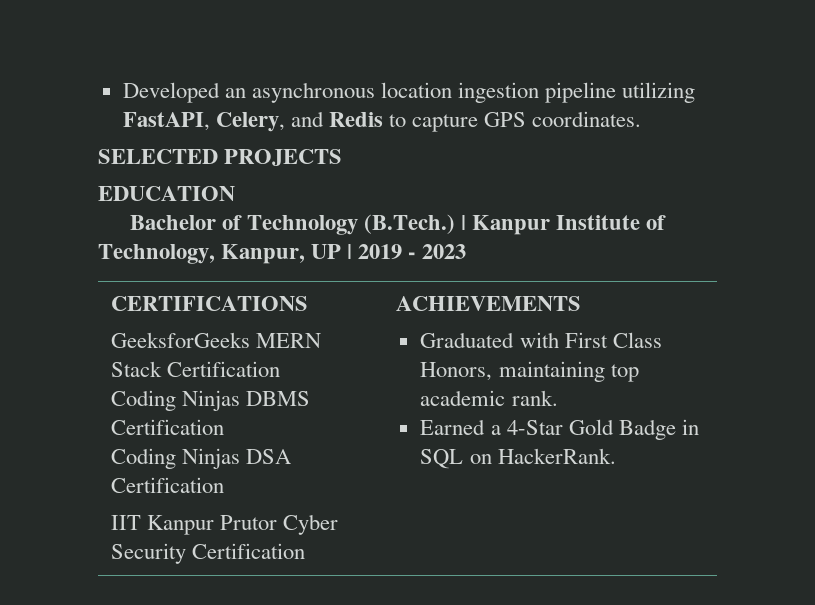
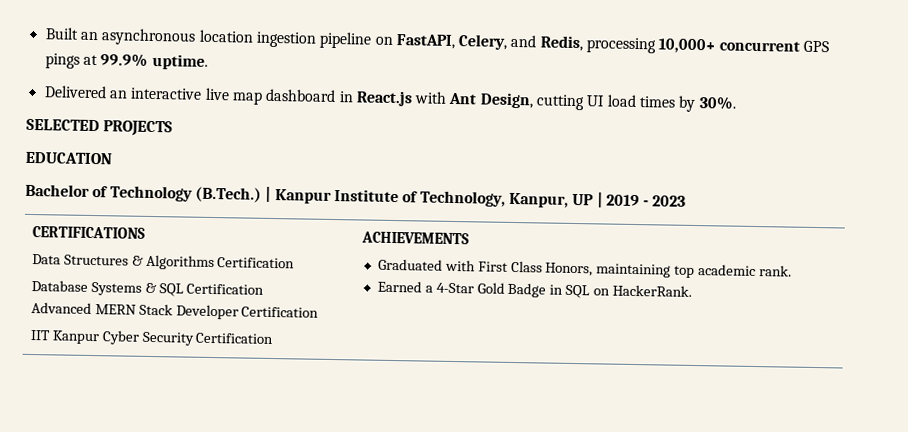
[122,82,220,103] Developed -> [44,27,79,40] Built
[622,82,696,103] utilizing -> [374,36,393,45] on
[328,111,642,132] Redis to capture GPS coordinates. -> [539,35,830,54] [44,53,208,70] [43,85,737,112] Redis, processing 10,000+ concurrent GPS pings at 99.9% uptime. // Delivered an interactive live map dashboard in React.js with Ant Design, cutting UI load times by 30%.
[110,332,321,348] [110,361,280,377] [110,390,310,411] [110,419,224,435] [110,448,291,469] GeeksforGeeks MERN Stack Certification // Coding Ninjas DBMS Certification // Coding Ninjas DSA -> [31,253,296,271] [30,279,265,297] [30,301,239,320] Data Structures & Algorithms Certification // Database Systems & SQL Certification // Advanced MERN Stack Developer
[219,515,277,530] Prutor -> (100, 337) none

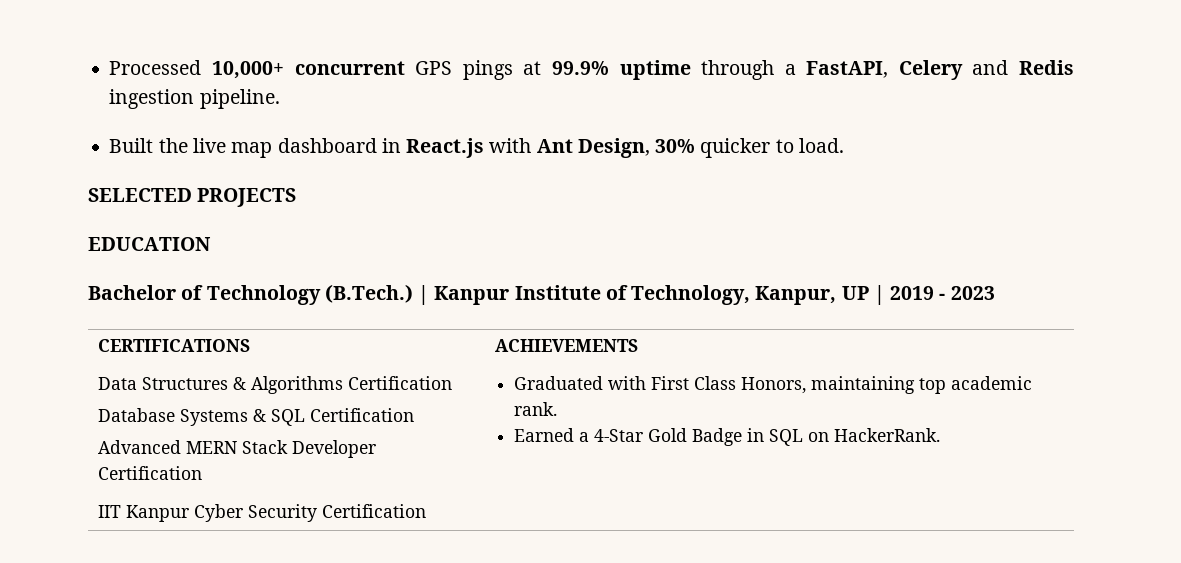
[44,27,657,54] Built an asynchronous location ingestion pipeline on FastAPI, Celery, and Redis, processing -> [109,60,202,75] Processed
[151,53,208,70] [43,85,203,100] uptime. // Delivered an interactive -> [619,60,1074,80] [109,89,280,109] [109,138,188,153] uptime through a FastAPI, Celery and Redis ingestion pipeline. // Built the
[536,94,737,112] cutting UI load times by 30%. -> [655,138,844,158] 30% quicker to load.

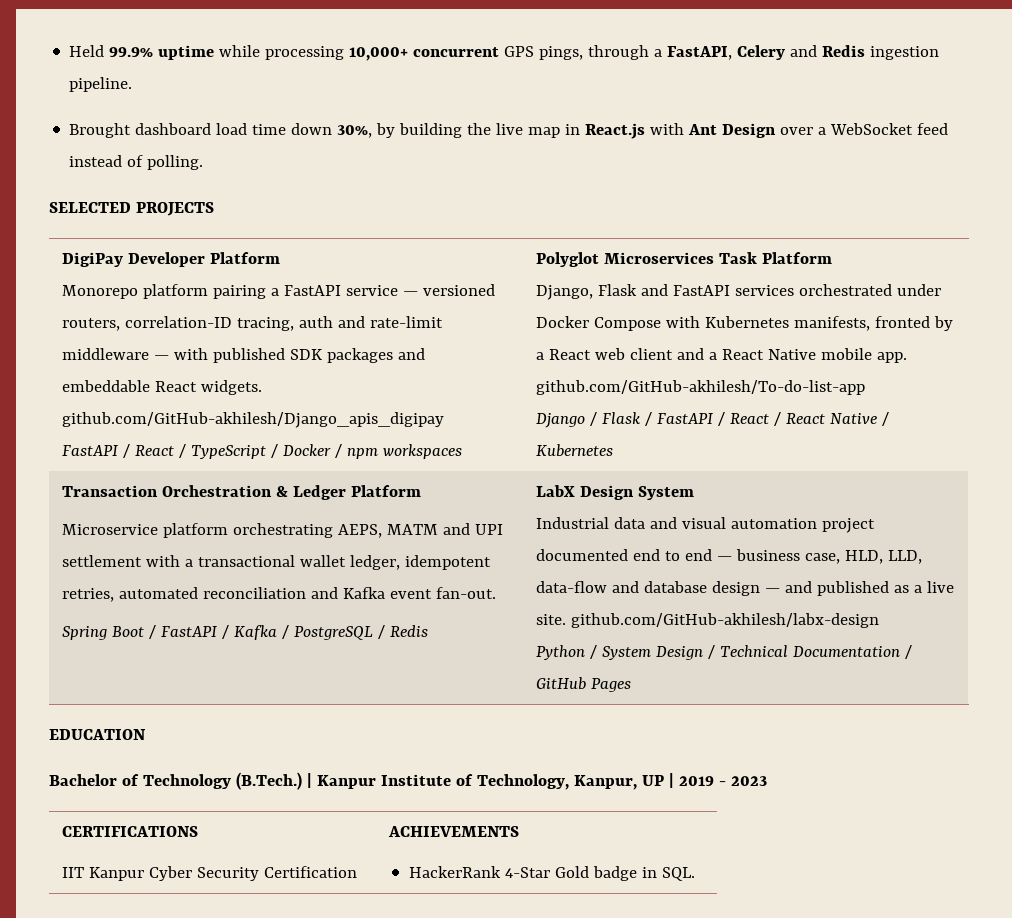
[109,60,691,80] Processed 10,000+ concurrent GPS pings at 99.9% uptime -> [69,45,584,61] Held 99.9% uptime while processing 10,000+ concurrent GPS pings,
[109,138,154,153] Built -> [69,123,463,138] Brought dashboard load time down 30%, by building
[277,138,377,153] dashboard -> (561, 132) none
[577,138,844,158] [88,188,297,207] Design, 30% quicker to load. // SELECTED PROJECTS -> [722,123,949,138] [69,155,204,170] [49,202,214,216] [61,252,280,267] [61,284,495,299] [61,316,443,331] [61,348,425,363] [61,380,262,395] [61,412,444,428] [61,444,462,459] [535,252,832,267] [535,284,941,300] [535,316,953,331] [535,348,907,363] [535,380,865,395] [535,412,889,428] [535,444,613,457] [61,485,421,500] [61,523,503,538] [61,555,491,570] [61,587,496,602] [61,625,428,640] [535,485,694,500] [535,517,875,533] [535,549,922,564] [535,581,954,596] [535,613,879,628] [535,645,912,660] [535,677,631,692] Design over a WebSocket feed instead of polling. // SELECTED PROJECTS // DigiPay Developer Platform // Monorepo platform pairing a FastAPI service — versioned routers, correlation-ID tracing, auth and rate-limit middleware — with published SDK packages and embeddable React widgets. github.com/GitHub-akhilesh/Django_apis_digipay // FastAPI / React / TypeScript / Docker / npm workspaces | Polyglot Microservices Task Platform // Django, Flask and FastAPI services orchestrated under Docker Compose with Kubernetes manifests, fronted by a React web client and a React Native mobile app. github.com/GitHub-akhilesh/To-do-list-app // Django / Flask / FastAPI / React / React Native / Kubernetes // Transaction Orchestration & Ledger Platform // Microservice platform orchestrating AEPS, MATM and UPI settlement with a transactional wallet ledger, idempotent retries, automated reconciliation and Kafka event fan-out. // Spring Boot / FastAPI / Kafka / PostgreSQL / Redis | LabX Design System // Industrial data and visual automation project documented end to end — business case, HLD, LLD, data-flow and database design — and published as a live site. github.com/GitHub-akhilesh/labx-design // Python / System Design / Technical Documentation / GitHub Pages
[97,376,452,394] [97,408,414,426] [97,440,376,458] [97,466,202,480] // Data Structures & Algorithms Certification // Database Systems & SQL Certification // Advanced MERN Stack Developer Certification -> (198, 831) none
[513,376,1032,394] [513,402,557,416] [513,428,940,446] Graduated with First Class Honors, maintaining top academic rank. // Earned a 4-Star Gold Badge in SQL on HackerRank. -> [408,866,695,881] HackerRank 4-Star Gold badge in SQL.

